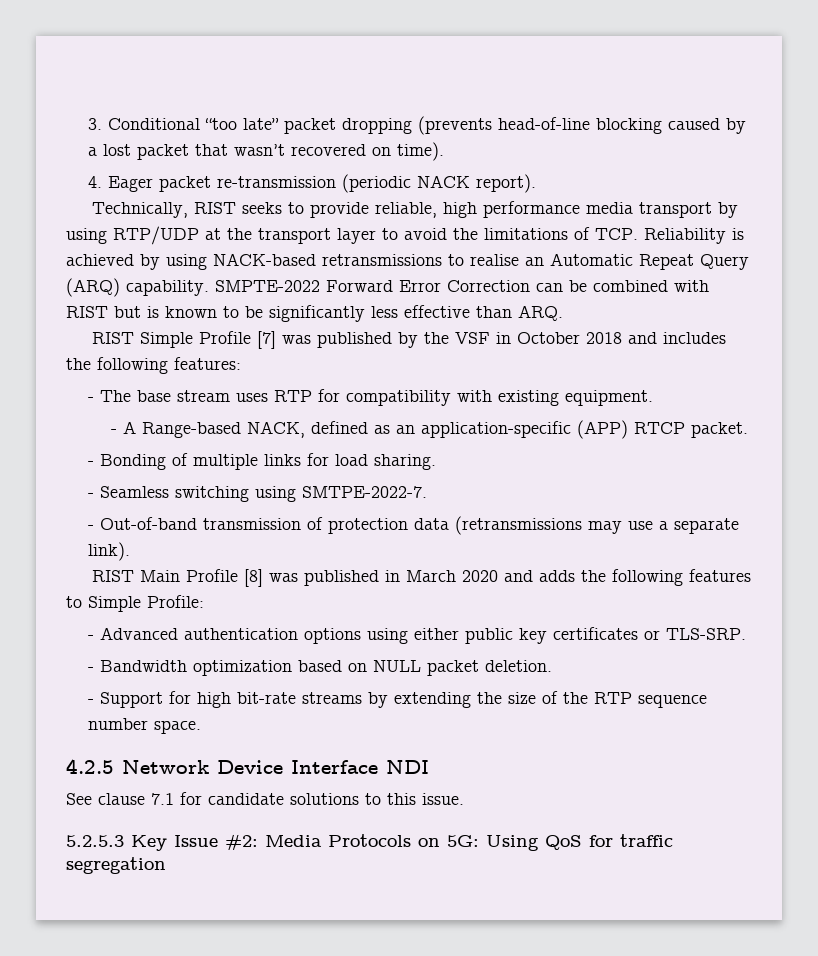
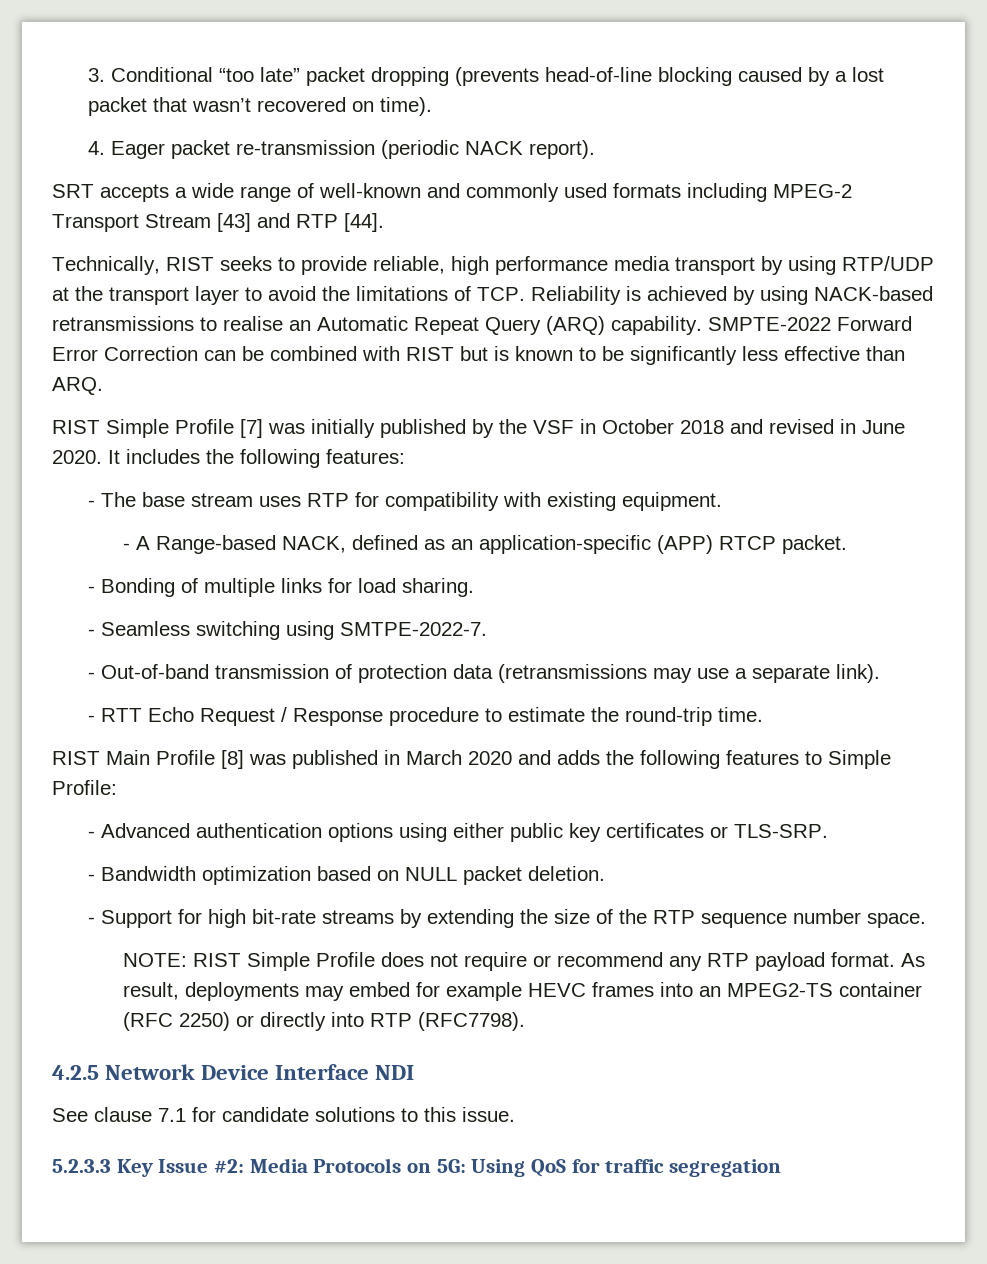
(537, 183) none -> [52,183,852,202] [52,213,384,232] // SRT accepts a wide range of well-known and commonly used formats including MPEG-2 Transport Stream [43] and RTP [44].
(312, 339) none -> [311,419,375,438] initially
(658, 338) none -> [769,419,905,434] [52,450,120,464] revised in June 2020. It
(131, 551) none -> [87,707,763,726] // - RTT Echo Request / Response procedure to estimate the round-trip time.
(202, 727) none -> [123,952,926,971] [123,982,923,1001] [123,1012,526,1031] // NOTE: RIST Simple Profile does not require or recommend any RTP payload format. As result, deployments may embed for example HEVC frames into an MPEG2-TS container (RFC 2250) or directly into RTP (RFC7798).
[66,835,124,847] 5.2.5.3 -> [52,1159,111,1173] 5.2.3.3

